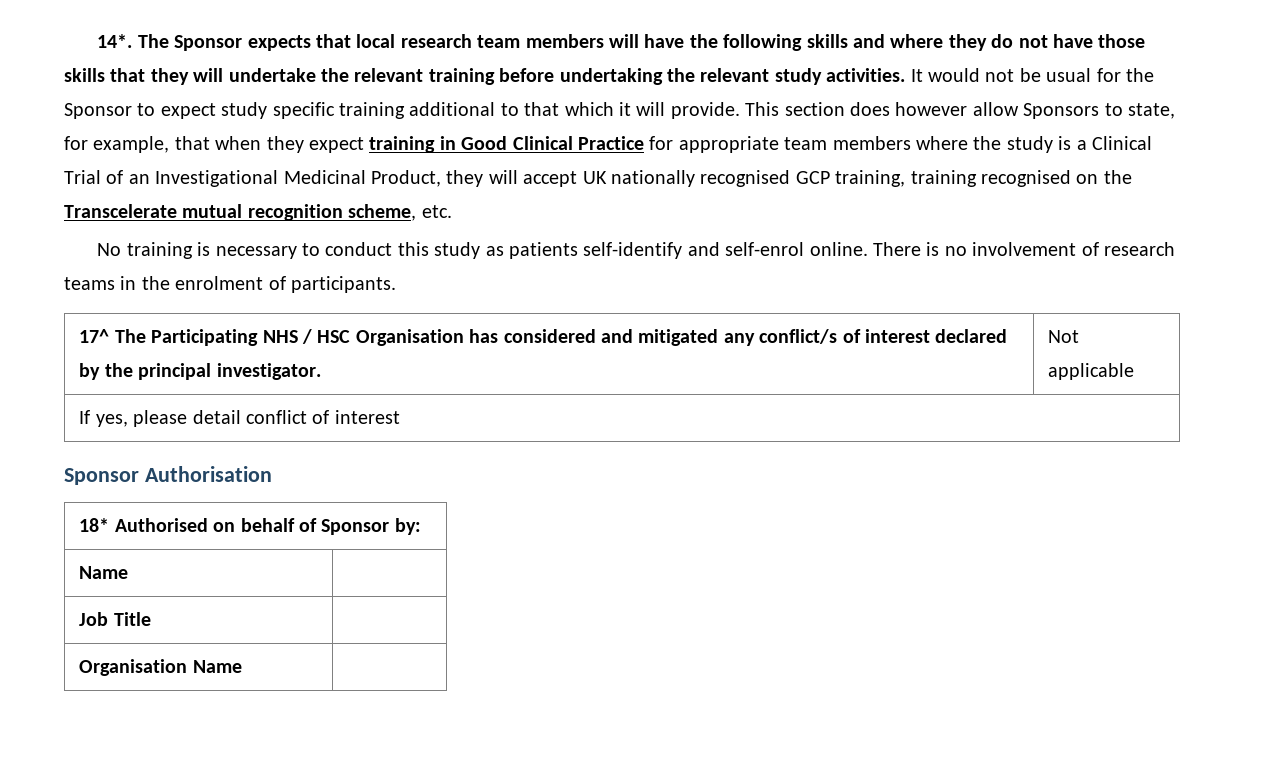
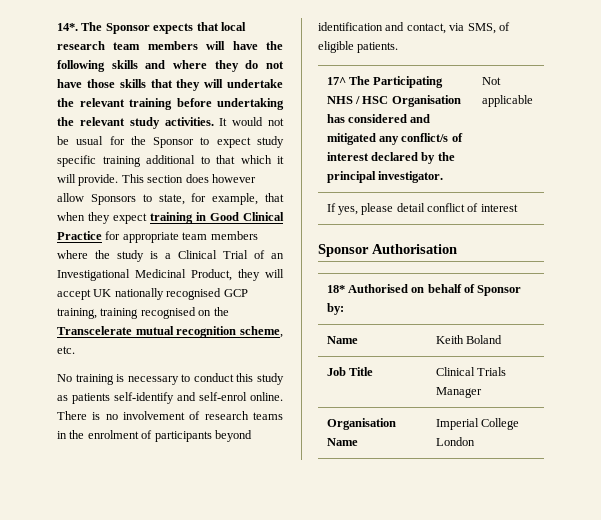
[291,276,396,293] participants. -> [154,430,252,442] [318,22,510,34] [318,41,399,53] participants beyond identification and contact, via SMS, of eligible patients.
(129, 572) none -> [435,335,502,344] Keith Boland
(151, 619) none -> [435,367,506,376] [435,387,482,398] Clinical Trials Manager
(242, 666) none -> [435,418,519,430] [435,437,475,446] Imperial College London

